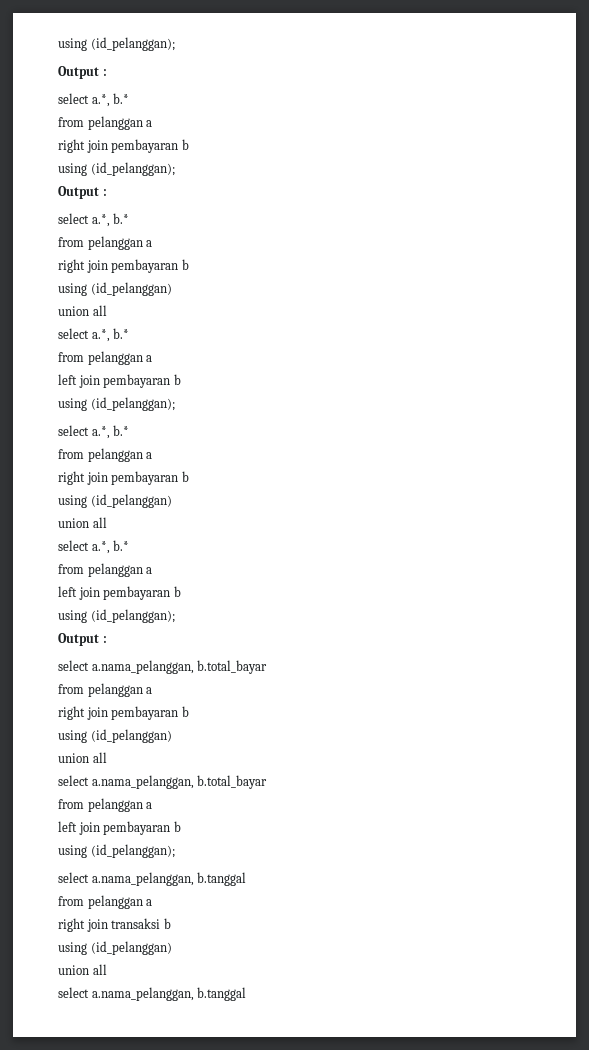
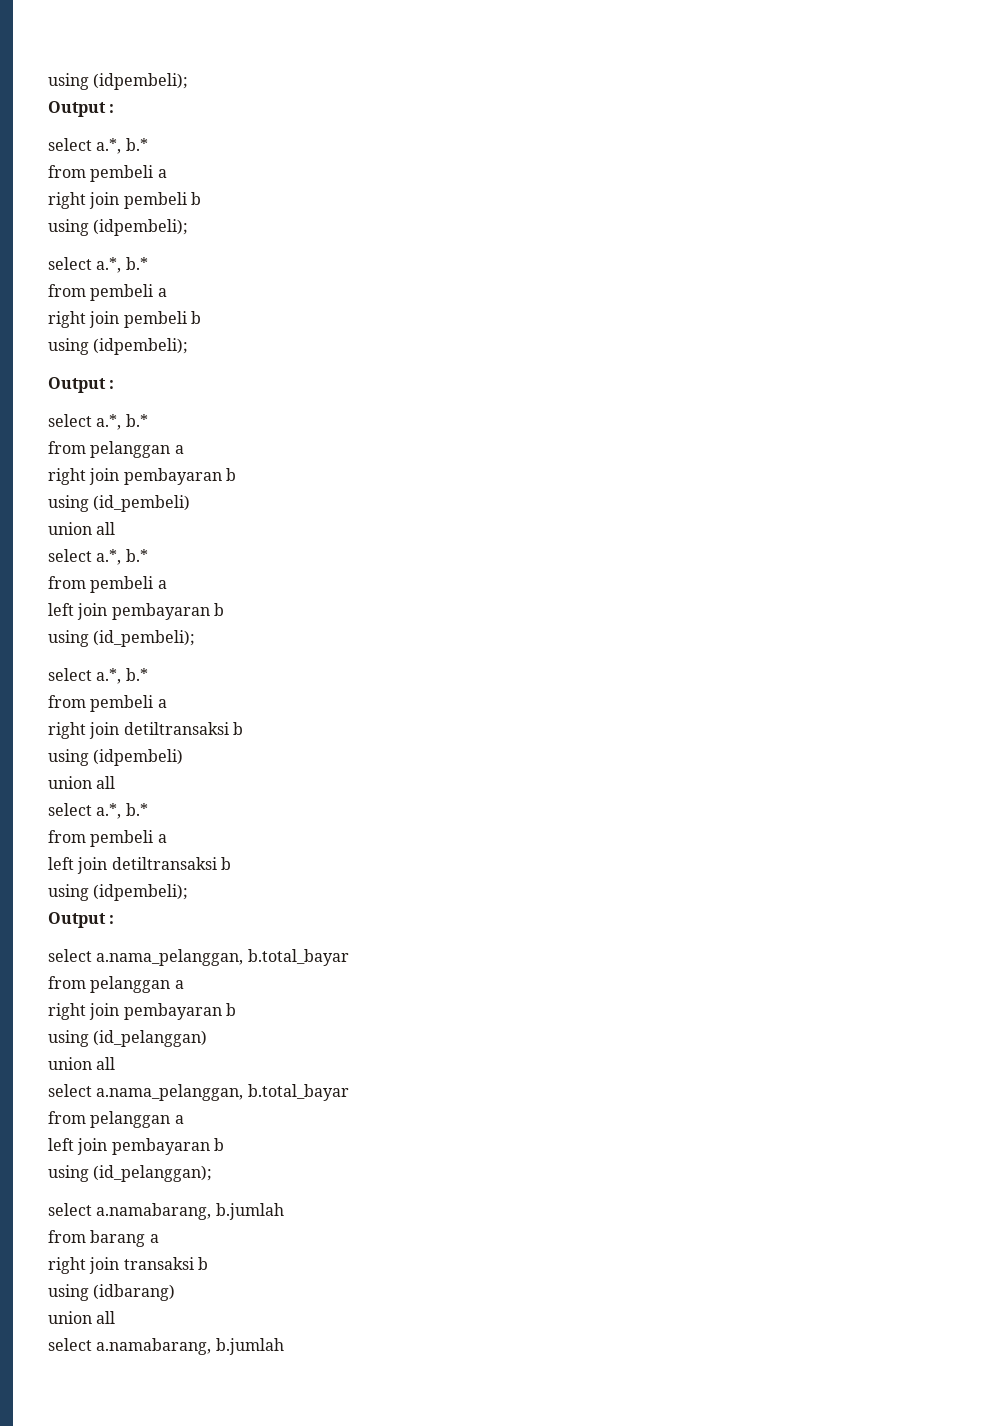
[58,37,175,51] using (id_pelanggan); -> [48,73,189,90] [48,101,115,117] [48,138,148,154] [48,165,167,182] [48,192,201,209] [48,219,189,236] [48,257,148,273] [48,284,167,301] [48,311,201,328] [48,338,189,355] using (idpembeli); // Output : // select a.*, b.* // from pembeli a // right join pembeli b // using (idpembeli); // select a.*, b.* // from pembeli a // right join pembeli b // using (idpembeli);
[90,162,175,176] [58,186,107,199] [58,213,130,227] [58,236,153,250] [58,259,189,273] [58,282,172,296] [58,305,107,316] [58,328,130,342] [58,351,153,365] [58,374,181,388] [58,397,175,411] [58,425,130,439] [58,448,153,462] [58,471,189,485] [58,494,172,508] [58,517,107,528] [58,540,130,554] [58,563,153,577] [58,586,181,600] [58,609,175,623] (id_pelanggan); // Output : // select a.*, b.* // from pelanggan a // right join pembayaran b // using (id_pelanggan) // union all // select a.*, b.* // from pelanggan a // left join pembayaran b // using (id_pelanggan); // select a.*, b.* // from pelanggan a // right join pembayaran b // using (id_pelanggan) // union all // select a.*, b.* // from pelanggan a // left join pembayaran b // using (id_pelanggan); -> [93,495,191,512] [48,522,116,535] [48,549,148,565] [48,576,167,593] [48,603,224,620] [48,630,196,647] [48,668,148,684] [48,695,167,712] [48,722,243,739] [48,749,184,766] [48,776,116,789] [48,803,148,819] [48,830,167,847] [48,857,231,874] [48,884,189,901] (id_pembeli) // union all // select a.*, b.* // from pembeli a // left join pembayaran b // using (id_pembeli); // select a.*, b.* // from pembeli a // right join detiltransaksi b // using (idpembeli) // union all // select a.*, b.* // from pembeli a // left join detiltransaksi b // using (idpembeli);
[91,872,247,886] [58,895,143,909] a.nama_pelanggan, b.tanggal // from pelanggan -> [96,1203,284,1220] [48,1230,146,1247] a.namabarang, b.jumlah // from barang
[90,941,172,955] [58,964,107,975] [58,987,247,1001] (id_pelanggan) // union all // select a.nama_pelanggan, b.tanggal -> [93,1284,176,1301] [48,1311,116,1324] [48,1338,284,1355] (idbarang) // union all // select a.namabarang, b.jumlah

